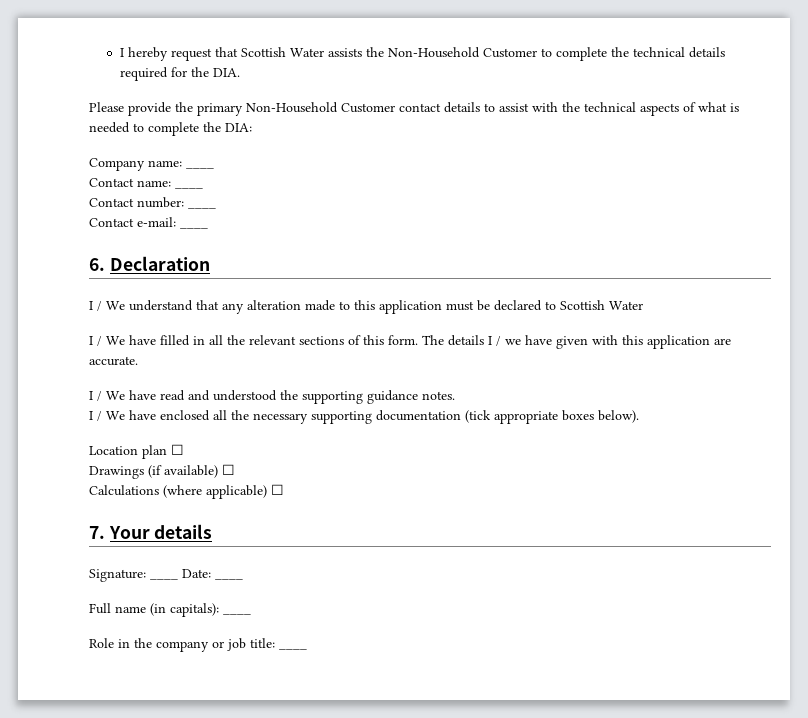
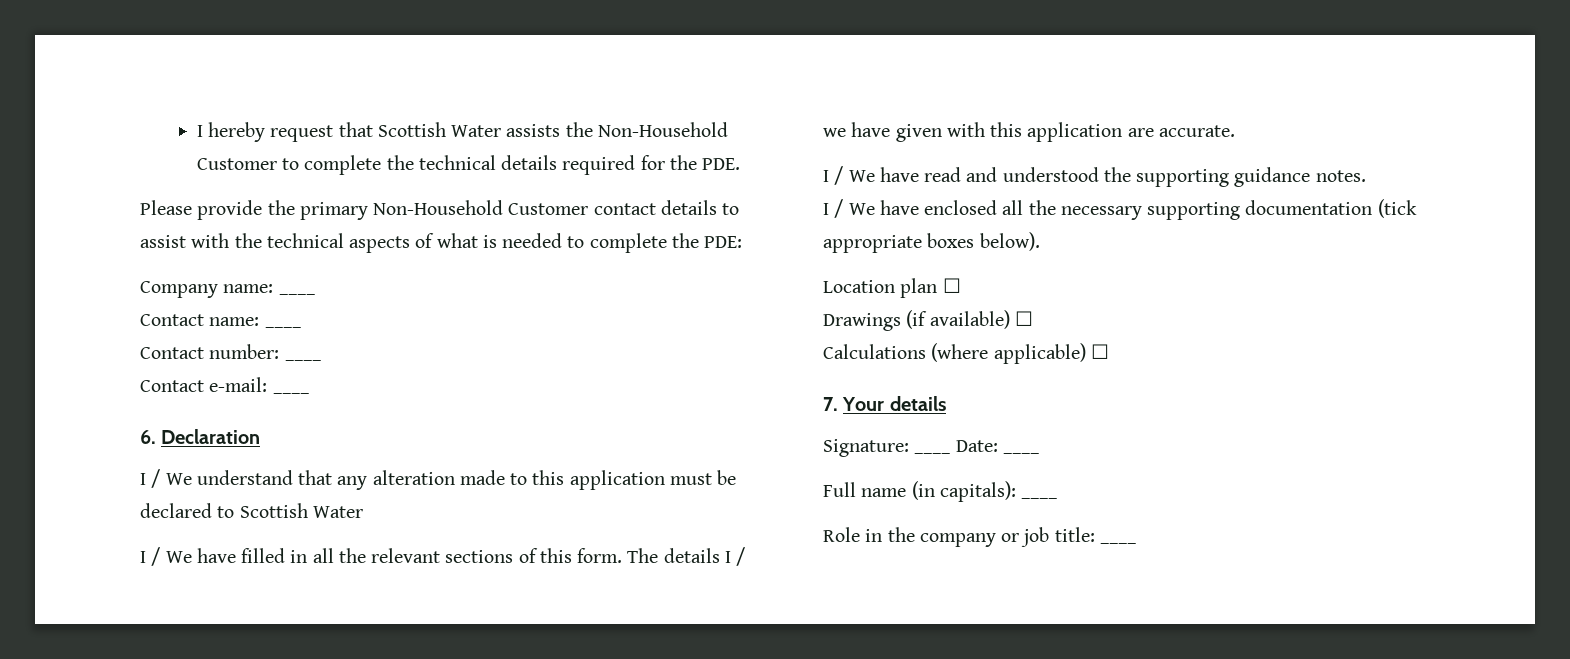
[212,68,240,77] DIA. -> [702,158,741,170] PDE.
[225,123,252,132] DIA: -> [704,236,743,248] PDE:

